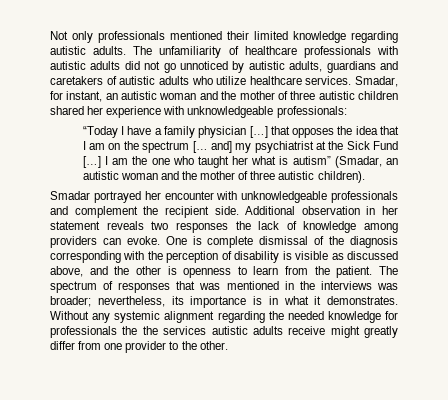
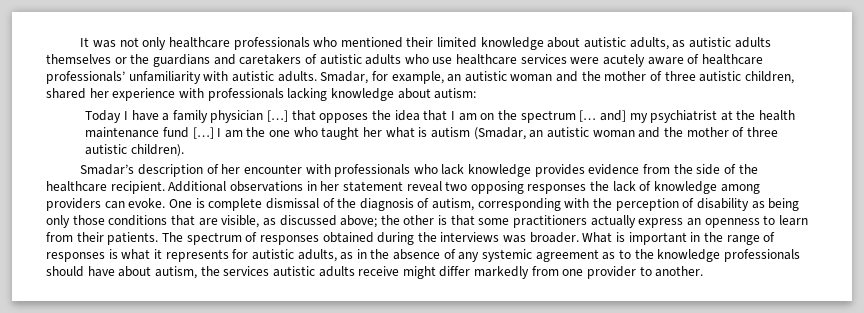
[50,31,398,43] [50,46,398,58] [50,61,323,73] Not only professionals mentioned their limited knowledge regarding autistic adults. The unfamiliarity of healthcare professionals with autistic adults did not go unnoticed by autistic adults, -> [80,37,771,50] [46,54,150,64] It was not only healthcare professionals who mentioned their limited knowledge about autistic adults, as autistic adults themselves or the
[216,76,352,85] utilize healthcare services. -> [432,54,763,67] [46,71,317,84] use healthcare services were acutely aware of healthcare professionals’ unfamiliarity with autistic adults.
[66,91,399,102] instant, an autistic woman and the mother of three autistic children -> [391,71,794,84] example, an autistic woman and the mother of three autistic children,
[187,106,347,118] [82,126,118,138] unknowledgeable professionals: // “Today -> [207,88,477,101] [85,110,122,123] professionals lacking knowledge about autism: // Today
[346,141,398,150] Sick Fund -> [759,110,796,121] [85,127,189,138] health maintenance fund
[292,156,331,165] autism” -> [430,127,470,138] autism
[50,191,398,203] [50,206,398,218] [50,221,169,230] Smadar portrayed her encounter with unknowledgeable professionals and complement the recipient side. Additional observation in her statement reveals two -> [80,164,758,177] [46,181,524,194] Smadar’s description of her encounter with professionals who lack knowledge provides evidence from the side of the healthcare recipient. Additional observations in her statement reveal two opposing
(399, 242) none -> [417,198,475,211] of autism,
[282,251,399,260] [50,266,177,277] is visible as discussed above, and the other is -> [751,198,800,211] [46,215,701,228] as being only those conditions that are visible, as discussed above; the other is that some practitioners actually express an
[314,266,373,278] the patient. -> [76,232,159,245] their patients.
[176,281,398,290] [50,296,398,308] [50,311,398,323] [50,326,138,338] that was mentioned in the interviews was broader; nevertheless, its importance is in what it demonstrates. Without any systemic alignment regarding the needed knowledge for professionals the -> [322,232,776,245] [46,249,800,262] [46,266,197,279] obtained during the interviews was broader. What is important in the range of responses is what it represents for autistic adults, as in the absence of any systemic agreement as to the knowledge professionals should have about autism,
[364,326,398,338] [50,341,75,350] greatly differ -> [439,266,530,279] differ markedly
[181,341,228,350] the other. -> [655,266,704,277] another.

